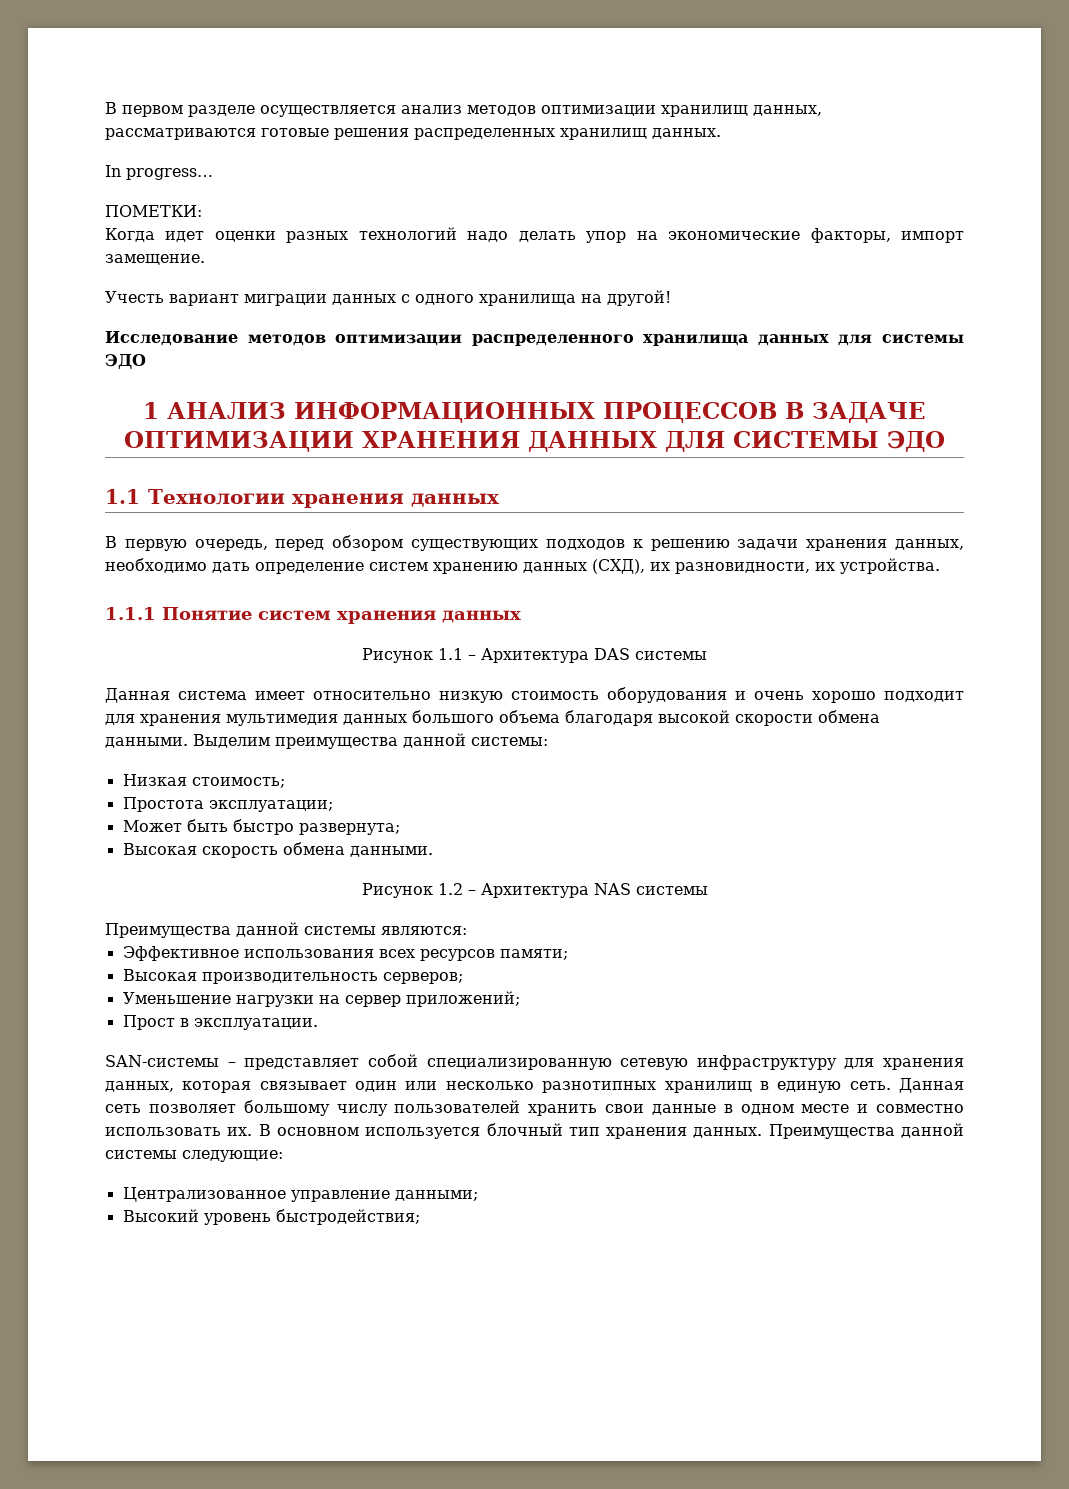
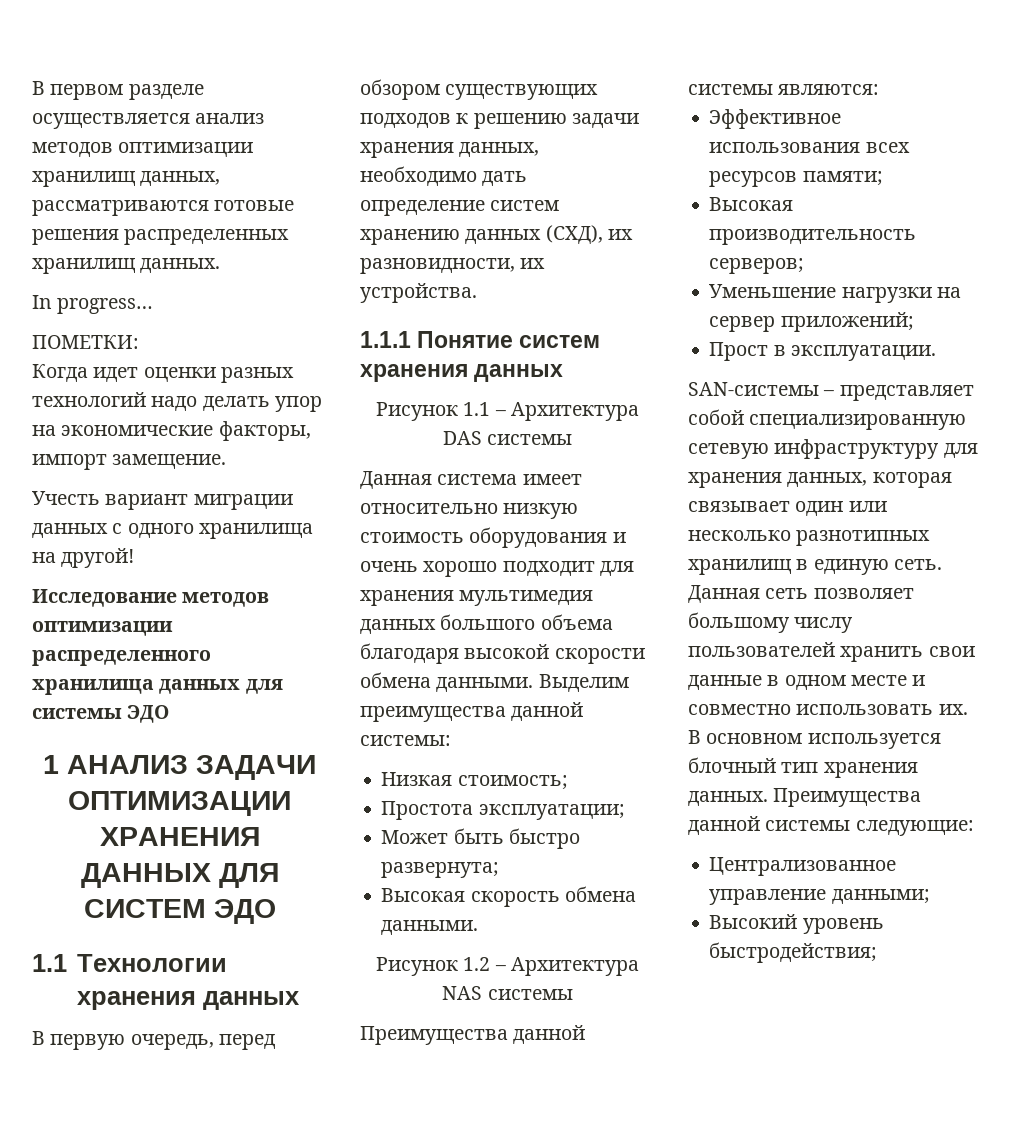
[294,402,926,423] ИНФОРМАЦИОННЫХ ПРОЦЕССОВ В ЗАДАЧЕ -> [196,755,316,780] ЗАДАЧИ
[733,431,879,448] СИСТЕМЫ -> [83,899,206,918] СИСТЕМ

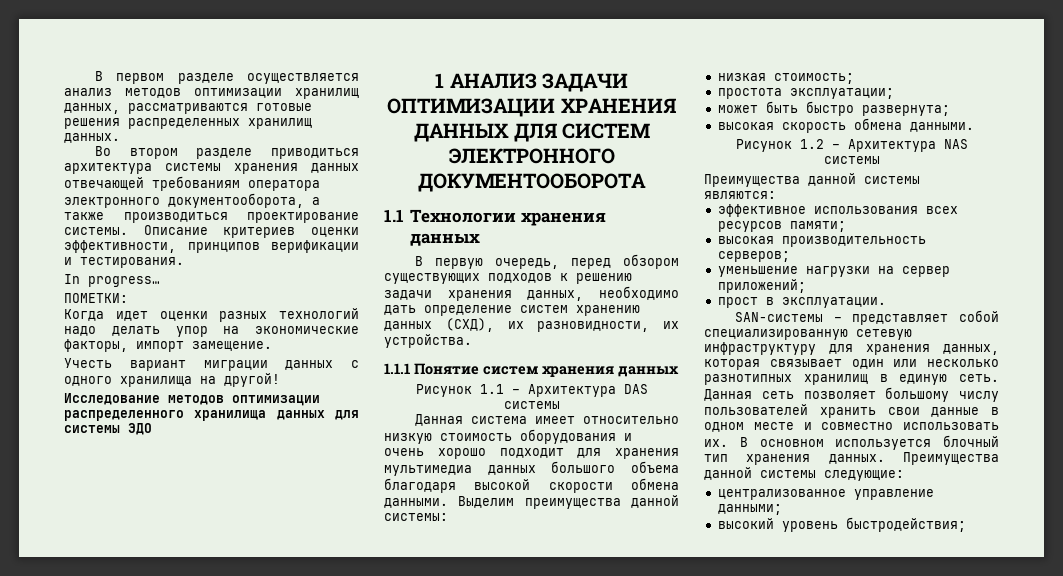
(221, 265) none -> [94,146,359,159] [64,163,359,174] [64,176,320,191] [64,193,320,208] [64,212,359,223] [64,225,359,238] [64,240,359,253] [64,257,184,268] // Во втором разделе приводиться архитектура системы хранения данных отвечающей требованиям оператора электронного документооборота, а также производиться проектирование системы. Описание критериев оценки эффективности, принципов верификации и тестирования.
[213,899,276,924] ЭДО -> [448,148,615,164] [418,173,646,192] ЭЛЕКТРОННОГО ДОКУМЕНТООБОРОТА
[459,590,594,606] мультимедия -> [384,465,472,476] мультимедиа
[381,772,453,786] Низкая -> [717,73,766,81] низкая
[381,801,474,820] Простота -> [717,88,782,99] простота
[381,830,449,844] Может -> [717,105,758,113] может
[381,888,466,902] Высокая -> [717,122,774,130] высокая
[709,109,842,129] Эффективное -> [717,204,806,217] эффективное
[709,197,794,211] Высокая -> [717,236,774,244] высокая
[709,284,837,298] Уменьшение -> [717,266,798,277] уменьшение
[709,342,769,361] Прост -> [717,297,758,308] прост
[709,857,897,876] Централизованное -> [717,489,846,500] централизованное
[709,914,798,929] Высокий -> [717,518,774,529] высокий

